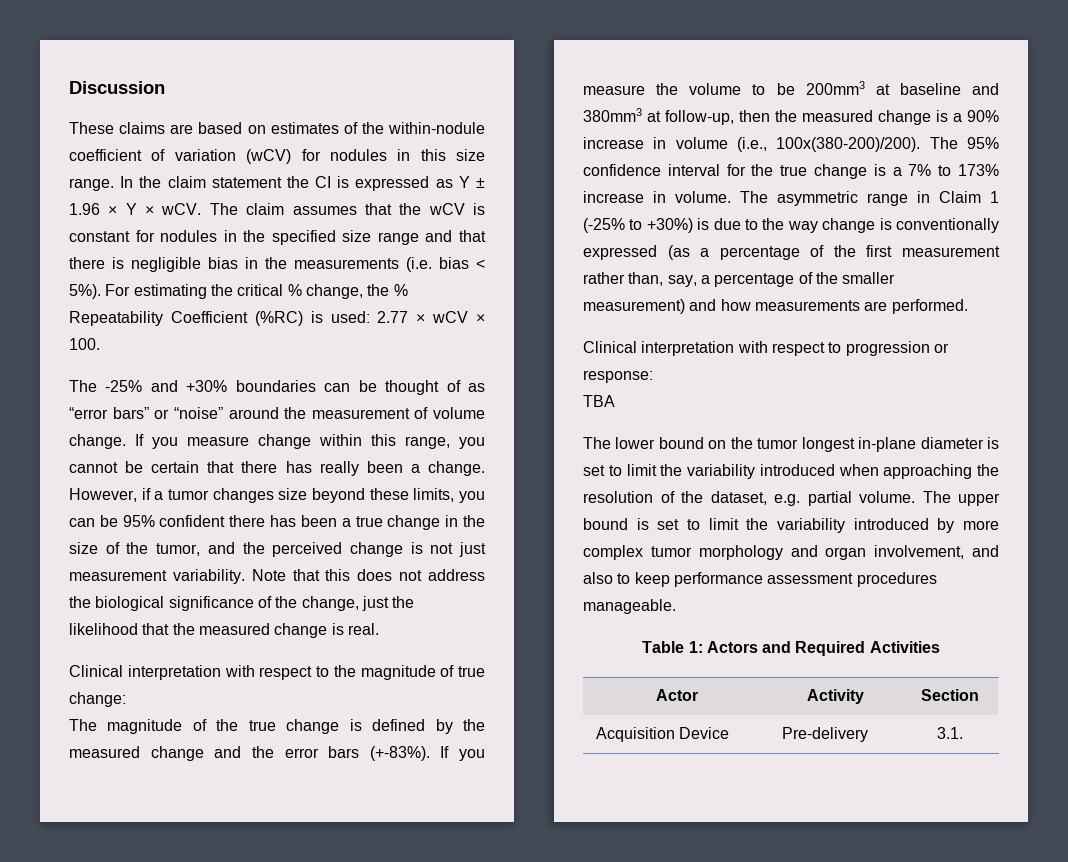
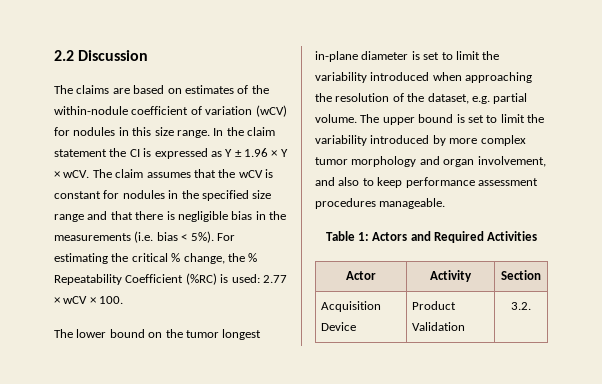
(69, 87) none -> [54,50,74,61] 2.2
[69,122,114,134] These -> [54,85,73,94] The
[69,380,486,395] [69,407,485,419] [69,434,485,449] [69,461,485,476] [69,488,486,503] [69,515,485,530] [69,542,486,557] [69,569,485,584] [69,596,415,611] [69,623,379,638] [69,665,485,680] [69,692,126,707] [69,719,486,734] [69,746,485,761] [583,81,999,95] [583,108,999,125] [583,137,999,152] [583,164,1000,179] [583,191,999,206] [583,218,999,233] [583,245,1000,260] [583,272,896,287] [583,299,968,314] [583,341,949,356] [583,370,653,383] [583,395,615,407] // The -25% and +30% boundaries can be thought of as “error bars” or “noise” around the measurement of volume change. If you measure change within this range, you cannot be certain that there has really been a change. However, if a tumor changes size beyond these limits, you can be 95% confident there has been a true change in the size of the tumor, and the perceived change is not just measurement variability. Note that this does not address the biological significance of the change, just the likelihood that the measured change is real. // Clinical interpretation with respect to the magnitude of true change: // The magnitude of the true change is defined by the measured change and the error bars (+-83%). If you measure the volume to be 200mm3 at baseline and 380mm3 at follow-up, then the measured change is a 90% increase in volume (i.e., 100x(380-200)/200). The 95% confidence interval for the true change is a 7% to 173% increase in volume. The asymmetric range in Claim 1 (-25% to +30%) is due to the way change is conventionally expressed (as a percentage of the first measurement rather than, say, a percentage of the smaller measurement) and how measurements are performed. // Clinical interpretation with respect to progression or response: // TBA -> (124, 300) none
[781,727,868,742] [936,727,963,739] Pre-delivery | 3.1. -> [411,301,456,310] [411,322,465,331] [511,302,531,310] Product Validation | 3.2.

